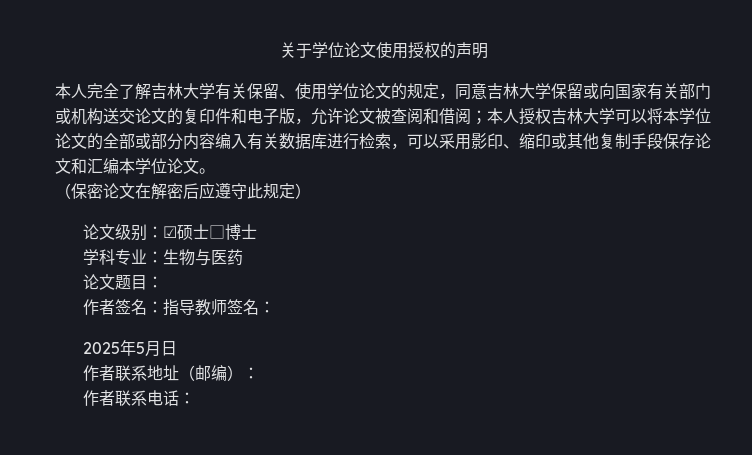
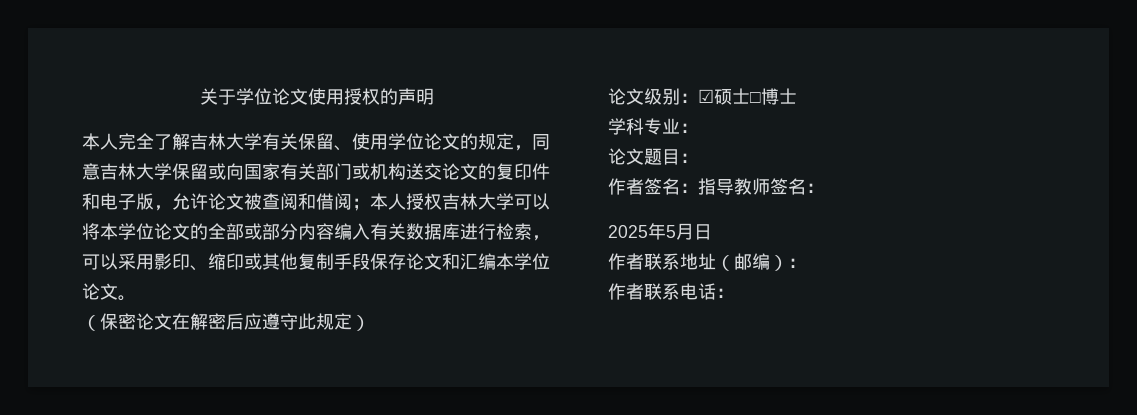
[162,249,243,266] 生物与医药 -> (698, 128) none

